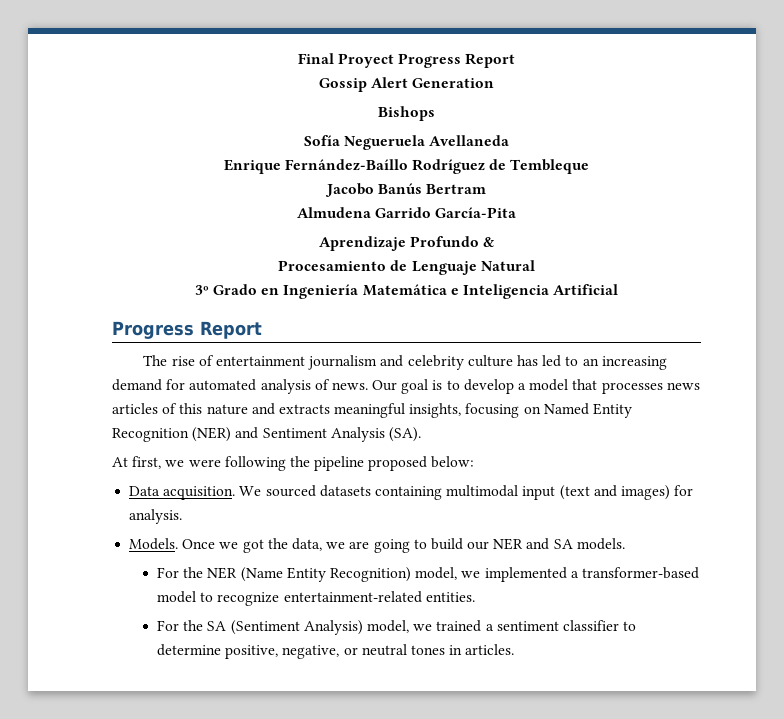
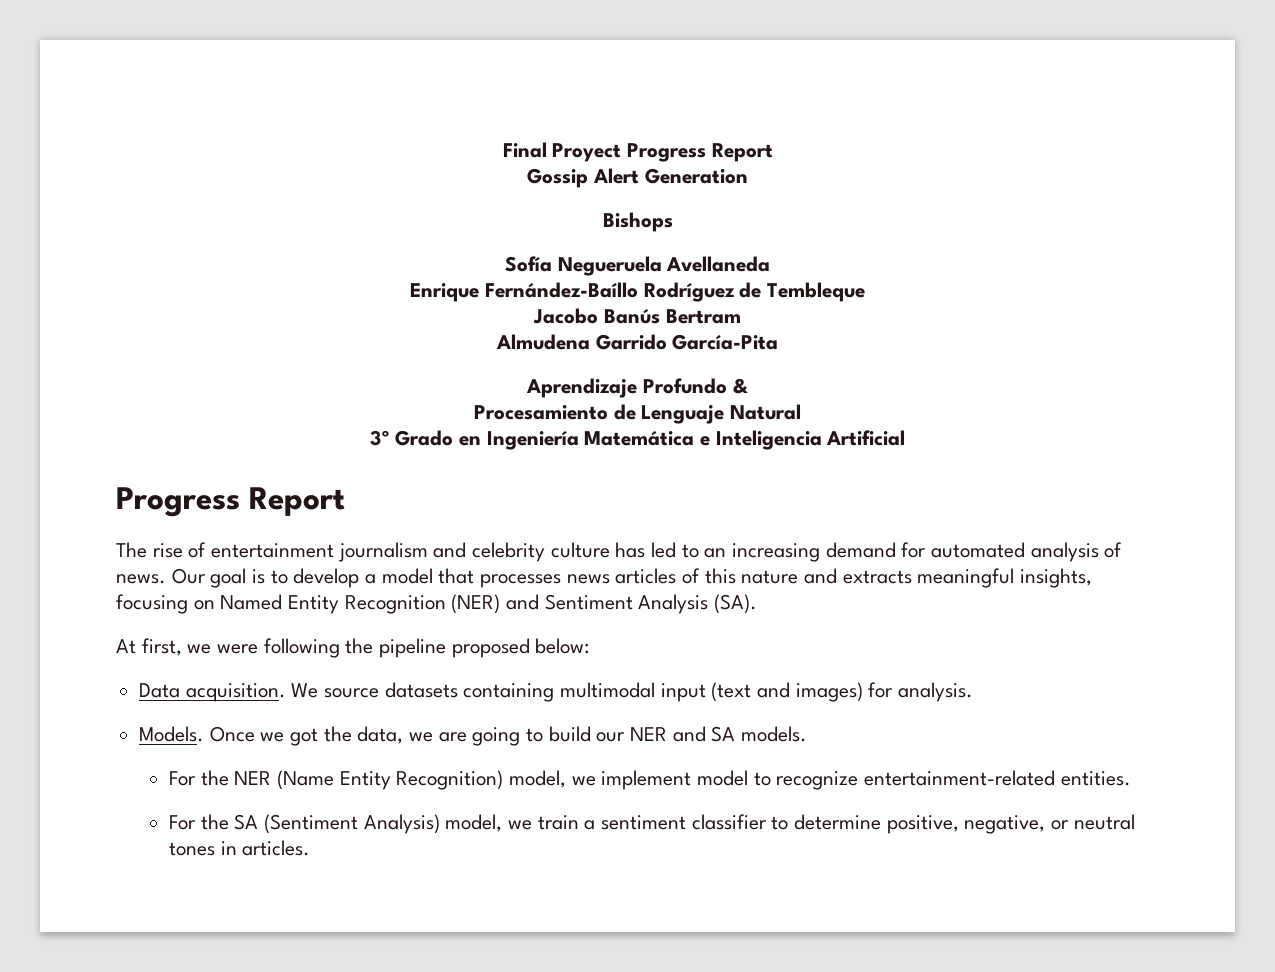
[265,485,316,497] sourced -> [324,688,380,698] source
[484,567,699,582] implemented a transformer-based -> [601,770,692,790] implement
[436,620,482,632] trained -> [537,815,579,830] train

